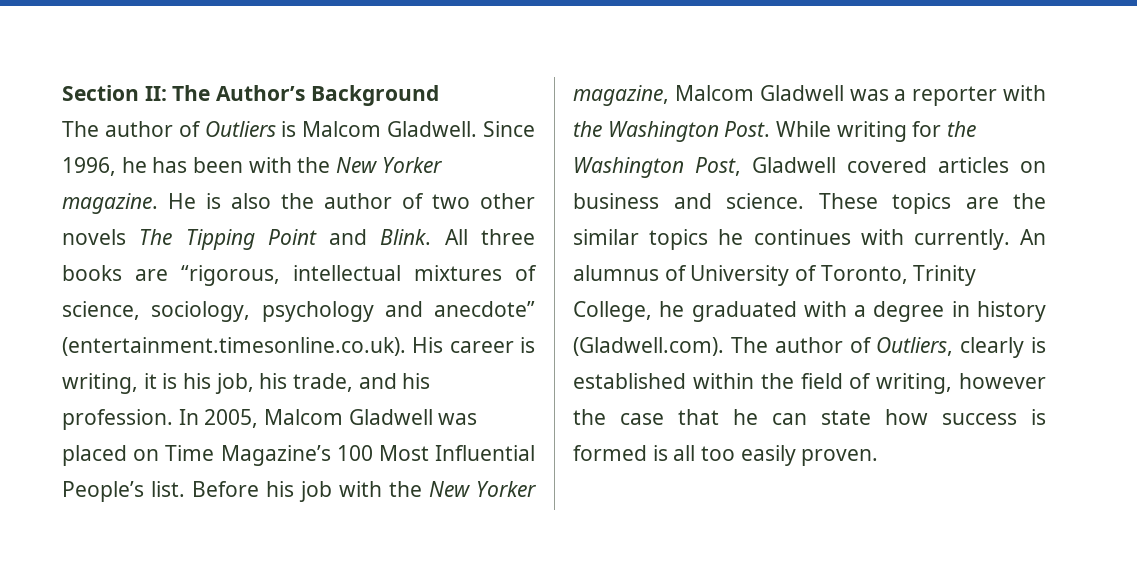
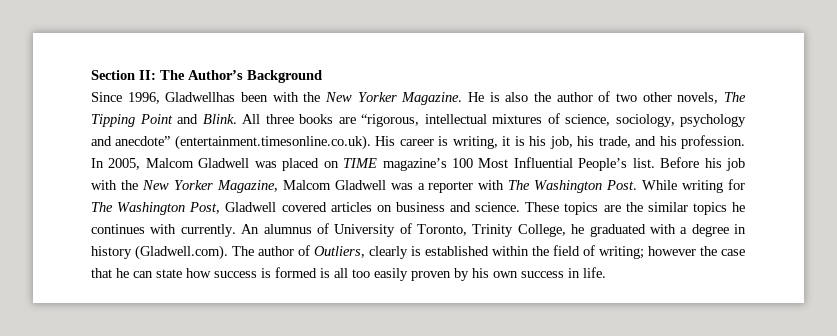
[62,121,535,137] [62,157,188,176] The author of Outliers is Malcom Gladwell. Since 1996, he has -> [91,92,236,104] Since 1996, Gladwellhas
[62,193,158,214] magazine. -> [401,92,463,105] Magazine.
[62,229,126,245] novels -> [677,92,719,104] novels,
[165,445,331,466] Time Magazine’s -> [343,158,447,171] TIME magazine’s
[573,85,669,106] magazine, -> [216,180,278,193] Magazine,
[573,121,602,137] the -> [508,180,531,190] The
[947,121,977,137] the -> [91,202,113,212] The
[876,373,953,394] writing, -> [599,246,644,259] writing;
[801,449,879,466] proven. -> [411,267,606,281] proven by his own success in life.

